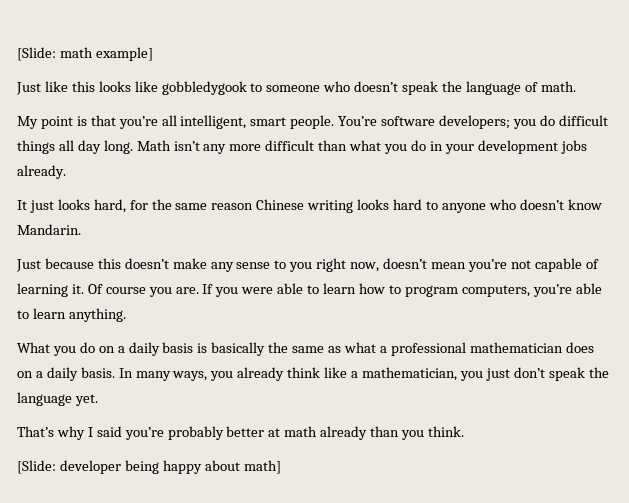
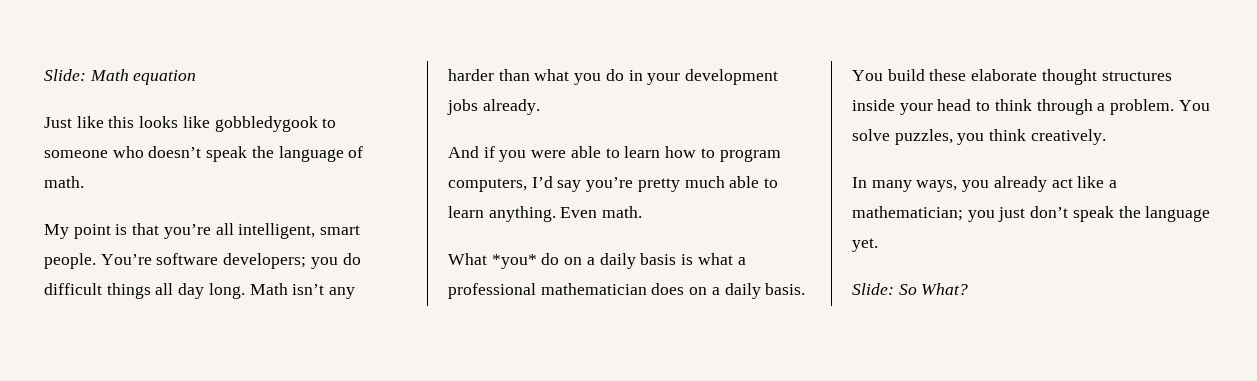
[17,47,153,61] [Slide: math example] -> [44,69,197,85] Slide: Math equation
[229,140,315,151] more difficult -> [448,69,494,81] harder
[17,199,602,213] [17,224,81,235] [16,258,599,272] [17,283,214,297] It just looks hard, for the same reason Chinese writing looks hard to anyone who doesn’t know Mandarin. // Just because this doesn’t make any sense to you right now, doesn’t mean you’re not capable of learning it. Of course you are. If -> [448,146,495,158] And if
[532,284,572,297] you’re -> [531,176,725,192] I’d say you’re pretty much
(126, 315) none -> [560,206,643,218] Even math.
[52,346,76,356] you -> [491,254,537,269] *you*
[211,342,342,356] basically the same as -> (694, 259) none
(115, 372) none -> [852,69,1172,85] [852,99,1210,115] [852,129,1106,145] You build these elaborate thought structures inside your head to think through a problem. You solve puzzles, you think creatively. //
[287,367,321,378] think -> [1051,178,1073,188] act
[361,367,457,381] mathematician, -> [852,206,963,221] mathematician;
[17,426,464,440] [17,460,281,474] That’s why I said you’re probably better at math already than you think. // [Slide: developer being happy about math] -> [852,283,969,295] Slide: So What?

